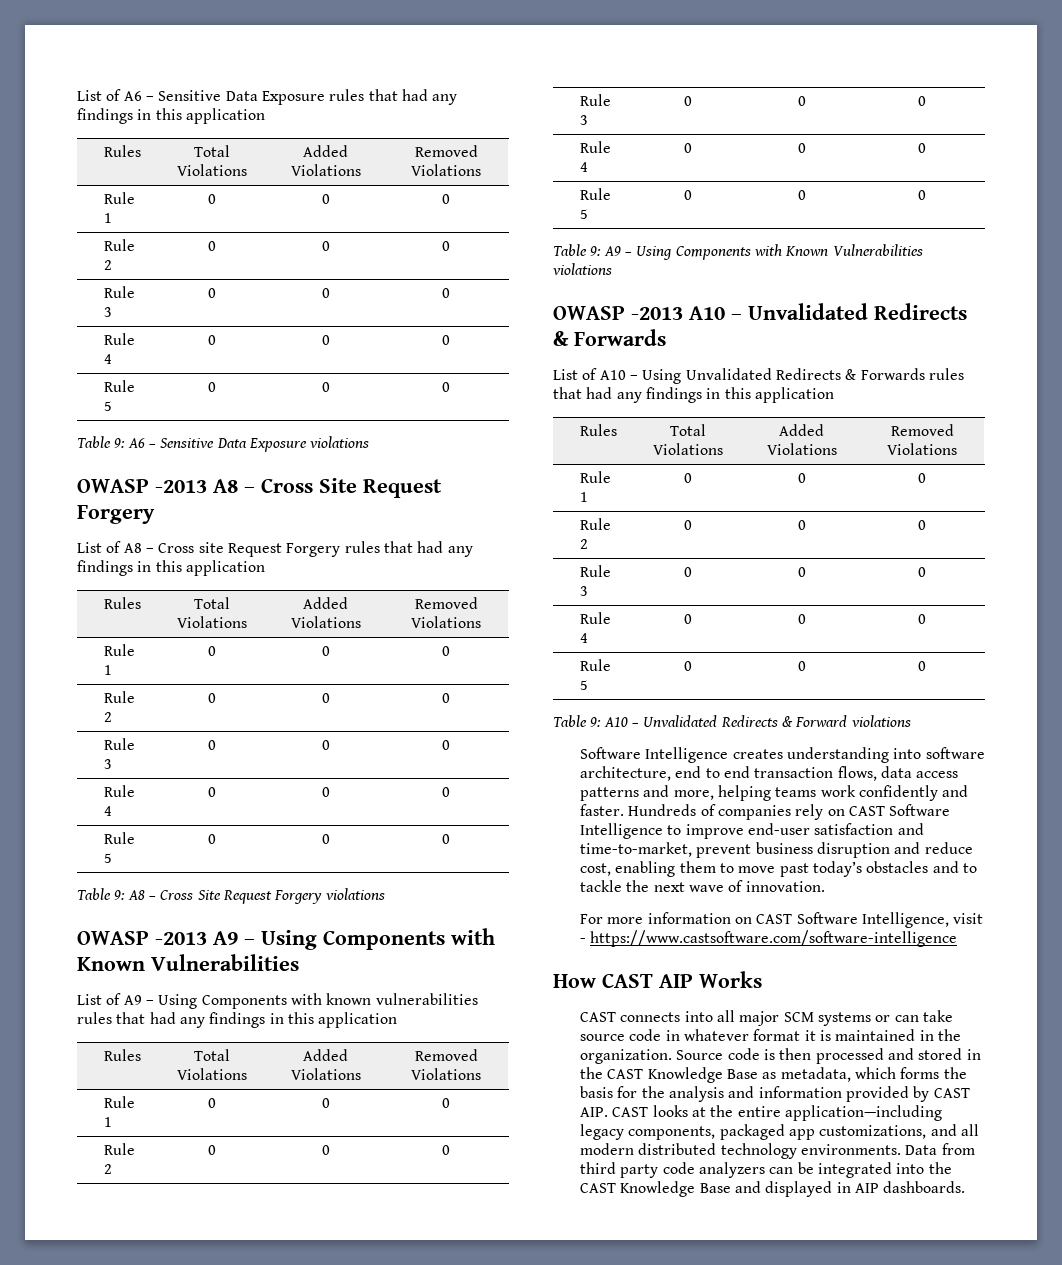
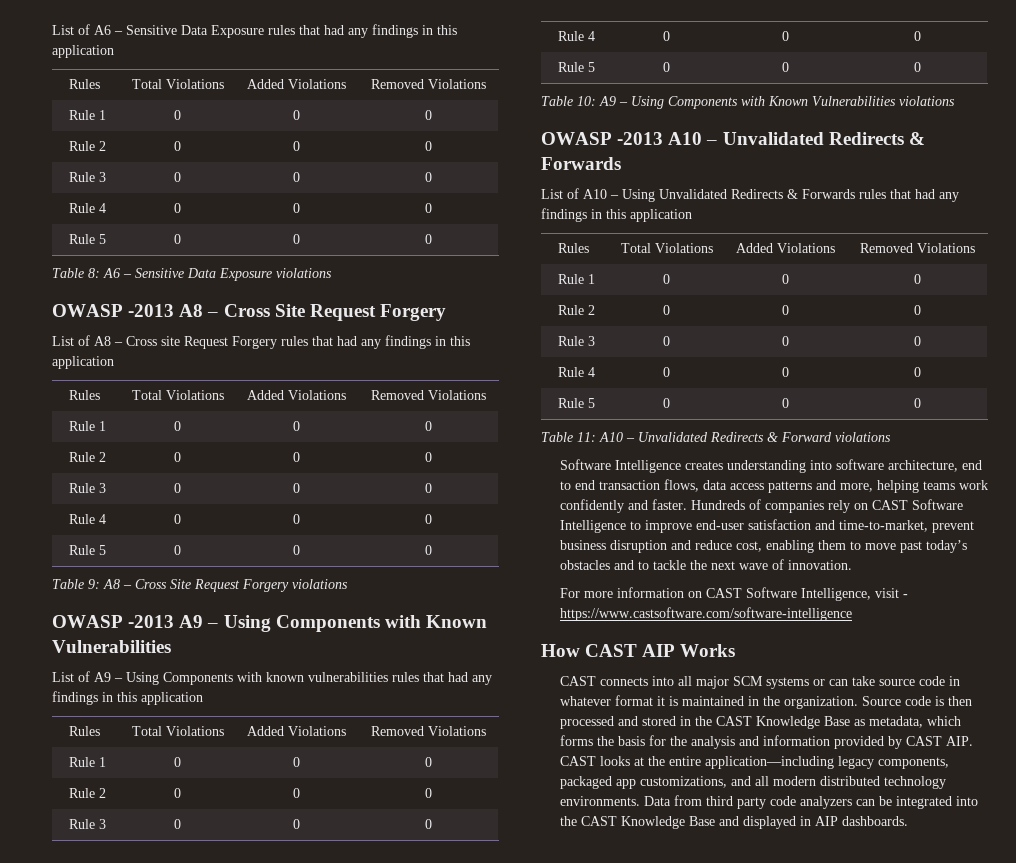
[114,438,126,448] 9: -> [88,268,100,278] 8:
[590,246,602,256] 9: -> [577,96,596,106] 10:
[590,717,602,727] 9: -> [577,432,596,442] 11:

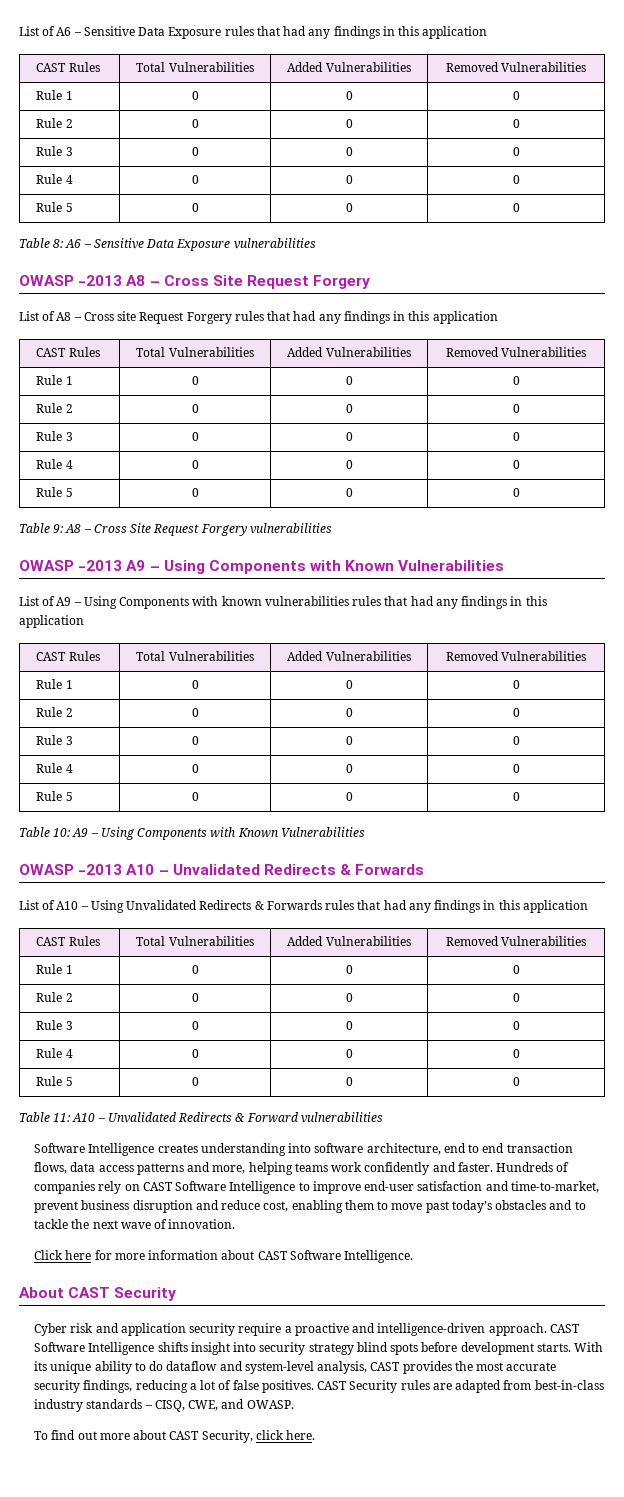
[69,79,101,89] [131,79,224,89] [247,79,346,89] [370,79,486,89] Rules | Total Violations | Added Violations | Removed Violations -> [36,62,100,72] [136,62,254,72] [287,62,411,72] [445,62,587,72] CAST Rules | Total Vulnerabilities | Added Vulnerabilities | Removed Vulnerabilities
[276,268,332,278] violations -> [233,238,316,249] vulnerabilities
[69,390,101,400] [131,390,224,400] [247,390,346,400] [370,390,486,400] Rules | Total Violations | Added Violations | Removed Violations -> [36,347,100,357] [136,347,254,357] [287,347,411,357] [445,347,587,357] CAST Rules | Total Vulnerabilities | Added Vulnerabilities | Removed Vulnerabilities
[292,579,348,589] violations -> [249,523,332,534] vulnerabilities
[69,726,101,736] [131,726,224,736] [247,726,346,736] [370,726,486,736] Rules | Total Violations | Added Violations | Removed Violations -> [36,651,100,661] [136,651,254,661] [287,651,411,661] [445,651,587,661] CAST Rules | Total Vulnerabilities | Added Vulnerabilities | Removed Vulnerabilities
[899,96,955,106] violations -> (365, 832) none
[558,243,590,253] [620,243,713,253] [736,243,835,253] [859,243,975,253] Rules | Total Violations | Added Violations | Removed Violations -> [36,936,100,946] [136,936,254,946] [287,936,411,946] [445,936,587,946] CAST Rules | Total Vulnerabilities | Added Vulnerabilities | Removed Vulnerabilities
[835,432,891,442] violations -> [300,1112,383,1123] vulnerabilities
[559,588,580,598] For -> [34,1250,112,1260] Click here for
[687,587,908,601] [559,607,852,621] [541,644,736,657] [559,676,960,689] [559,695,972,709] [559,716,961,729] [559,735,973,749] [559,756,949,769] [559,776,946,789] [559,795,978,809] [559,816,908,829] on CAST Software Intelligence, visit - https://www.castsoftware.com/software-intelligence // How CAST AIP Works // CAST connects into all major SCM systems or can take source code in whatever format it is maintained in the organization. Source code is then processed and stored in the CAST Knowledge Base as metadata, which forms the basis for the analysis and information provided by CAST AIP. CAST looks at the entire application—including legacy components, packaged app customizations, and all modern distributed technology environments. Data from third party code analyzers can be integrated into the CAST Knowledge Base and displayed in AIP dashboards. -> [221,1250,414,1263] [19,1287,177,1301] [34,1323,580,1336] [34,1342,604,1355] [34,1361,557,1374] [34,1380,604,1393] [34,1399,294,1412] [34,1430,316,1443] about CAST Software Intelligence. // About CAST Security // Cyber risk and application security require a proactive and intelligence-driven approach. CAST Software Intelligence shifts insight into security strategy blind spots before development starts. With its unique ability to do dataflow and system-level analysis, CAST provides the most accurate security findings, reducing a lot of false positives. CAST Security rules are adapted from best-in-class industry standards – CISQ, CWE, and OWASP. // To find out more about CAST Security, click here.

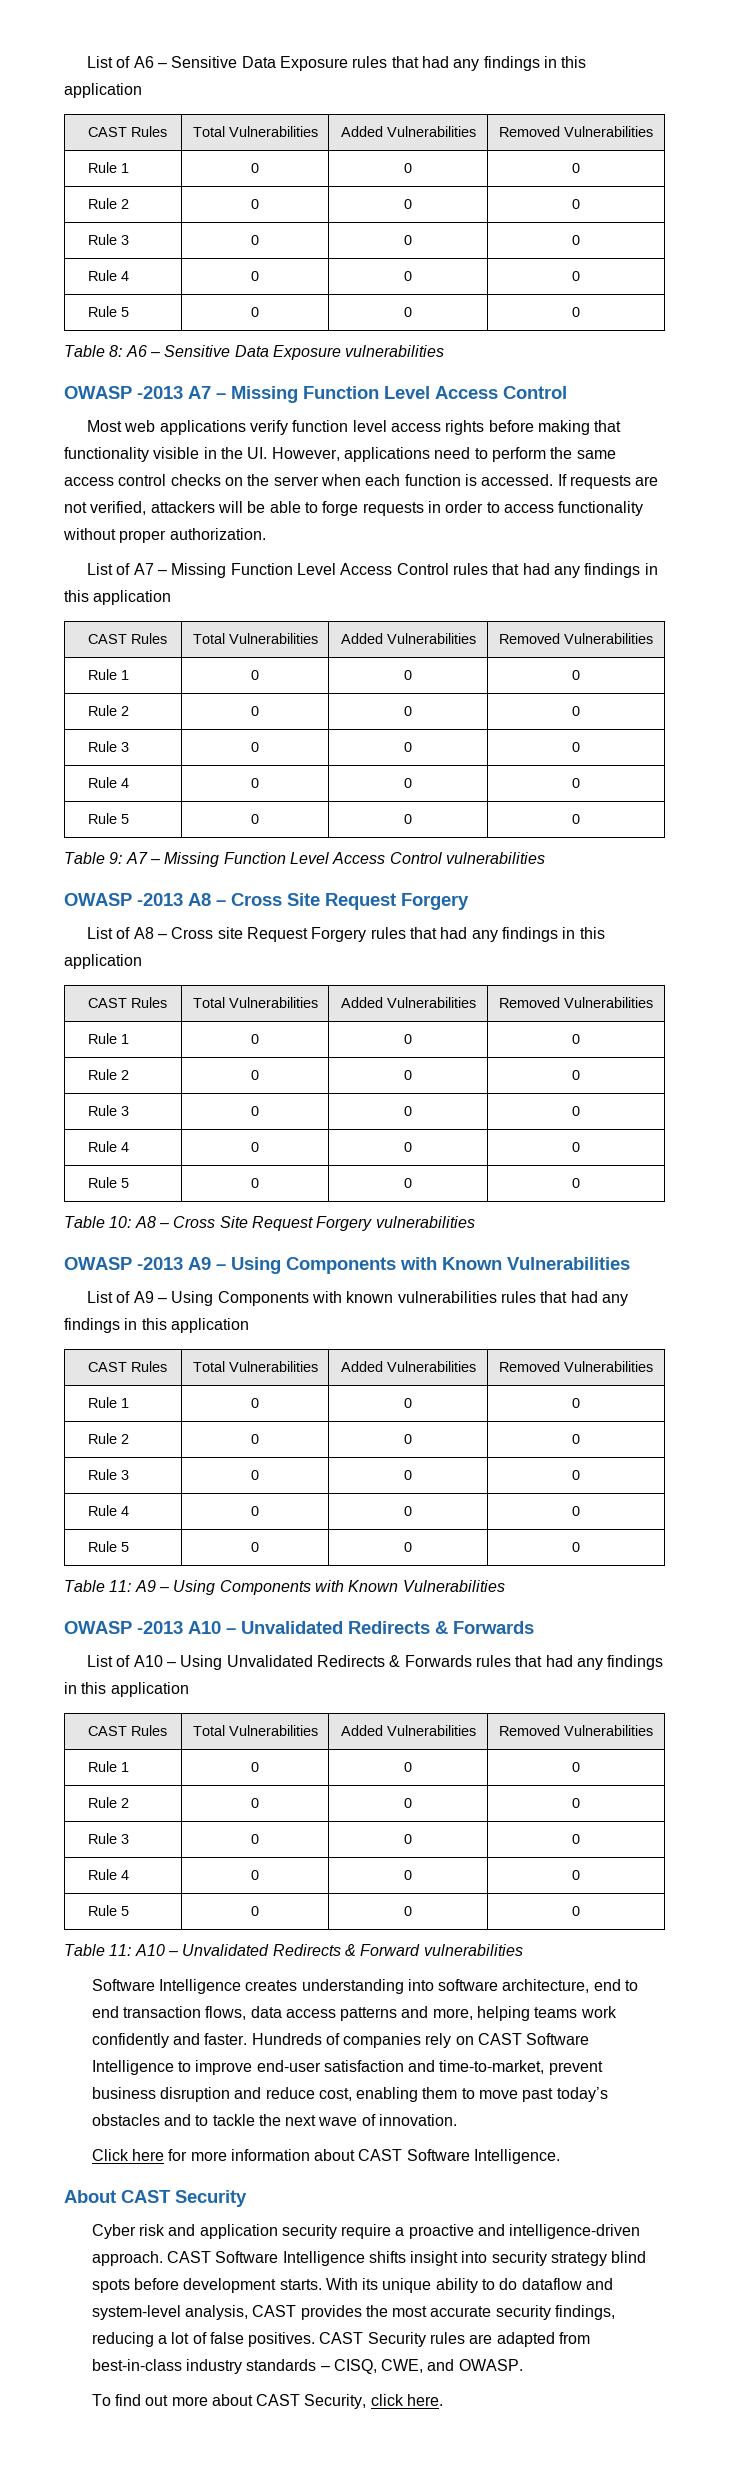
(316, 243) none -> [64,386,567,403] [87,420,622,435] [64,447,616,462] [64,474,659,489] [64,501,644,516] [63,528,266,543] [87,563,658,578] [64,590,172,605] [88,633,168,644] [192,633,318,644] [340,633,476,644] [499,633,653,644] [88,669,130,680] [251,670,259,680] [404,670,412,680] [572,670,580,680] [88,705,130,716] [251,706,259,716] [404,706,412,716] [572,706,580,716] [88,741,130,752] [251,742,259,752] [404,742,412,752] [572,742,580,752] [88,777,130,788] [251,778,259,788] [404,778,412,788] [572,778,580,788] [88,813,130,824] [251,814,259,824] [404,814,412,824] [572,814,580,824] [64,852,545,867] // OWASP -2013 A7 – Missing Function Level Access Control // Most web applications verify function level access rights before making that functionality visible in the UI. However, applications need to perform the same access control checks on the server when each function is accessed. If requests are not verified, attackers will be able to forge requests in order to access functionality without proper authorization. // List of A7 – Missing Function Level Access Control rules that had any findings in this application // CAST Rules | Total Vulnerabilities | Added Vulnerabilities | Removed Vulnerabilities // Rule 1 | 0 | 0 | 0 // Rule 2 | 0 | 0 | 0 // Rule 3 | 0 | 0 | 0 // Rule 4 | 0 | 0 | 0 // Rule 5 | 0 | 0 | 0 // Table 9: A7 – Missing Function Level Access Control vulnerabilities
[53,524,64,533] 9: -> [109,1216,132,1228] 10:
[53,828,71,837] 10: -> [109,1580,132,1592] 11:

